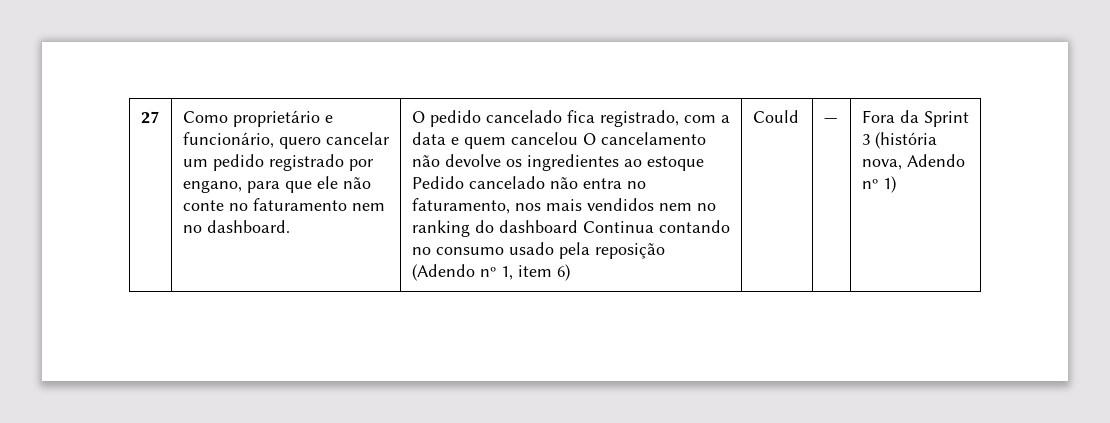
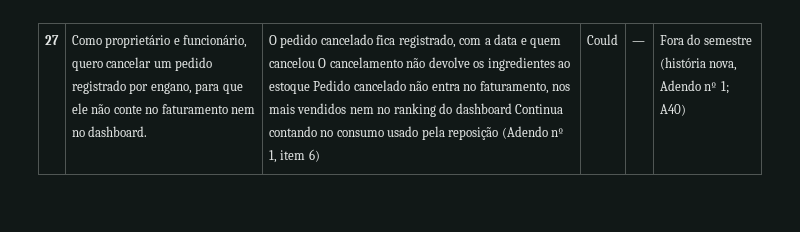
[899,110,969,127] [861,134,870,145] da Sprint 3 -> [687,34,752,45] do semestre
[882,176,896,193] 1) -> [720,81,729,94] [659,104,686,116] 1; A40)

